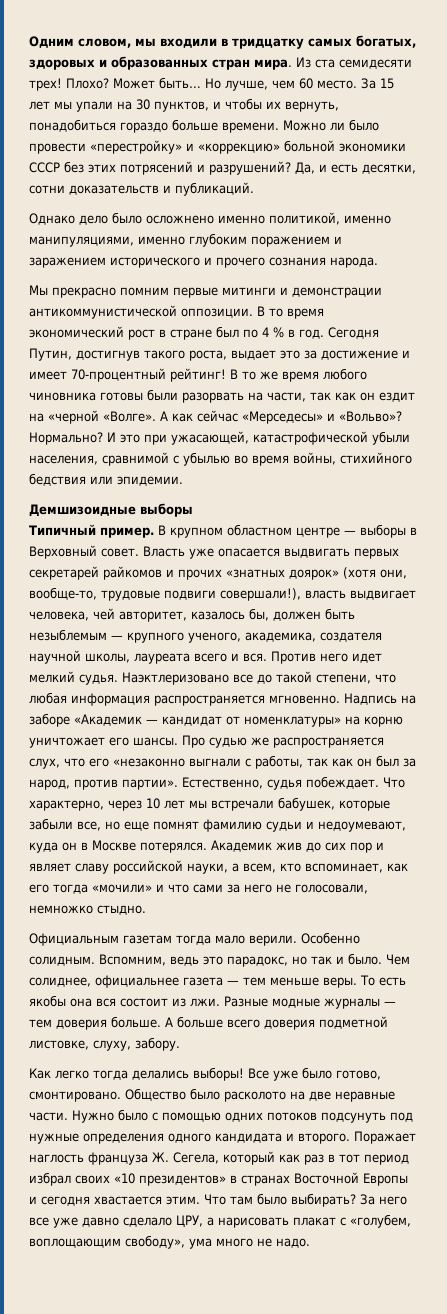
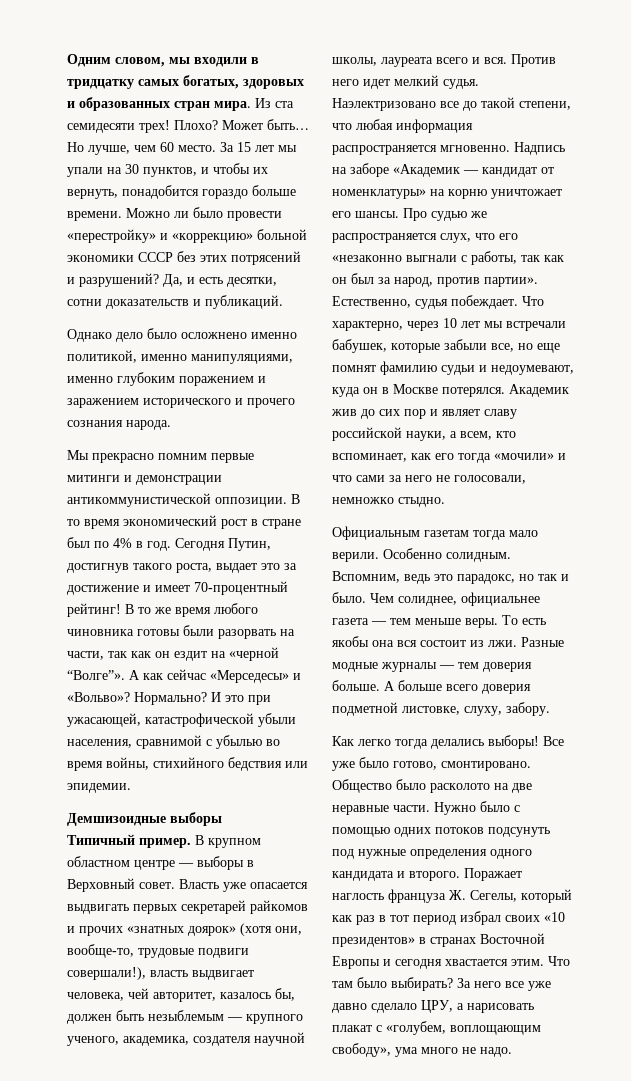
[29,119,116,132] понадобиться -> [122,185,199,199] понадобится
[262,327,284,338] 4 % -> [113,538,132,548] 4%
[103,411,156,422] «Волге». -> [67,670,125,680] “Волге”».
[122,672,229,685] Наэктлеризовано -> [332,98,436,111] Наэлектризовано
[173,1152,219,1164] Сегела, -> [470,890,517,902] Сегелы,

